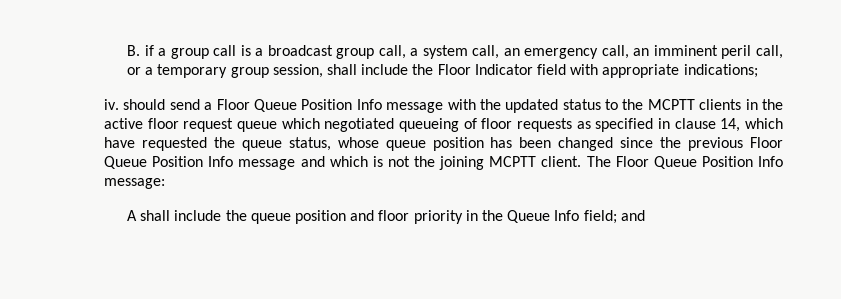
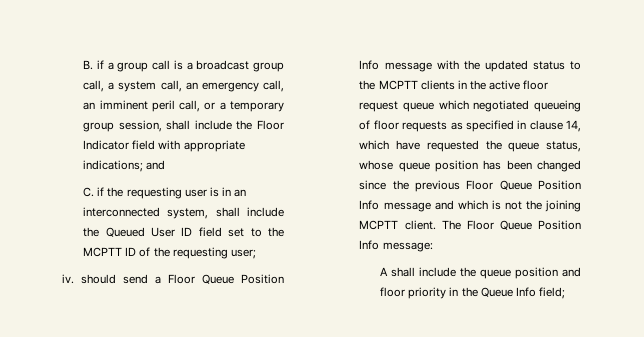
(758, 71) none -> [146,160,166,170] [83,187,246,199] [83,207,284,219] [83,227,284,237] [83,247,256,259] and // C. if the requesting user is in an interconnected system, shall include the Queued User ID field set to the MCPTT ID of the requesting user;
[620,210,645,221] and -> (565, 293) none

